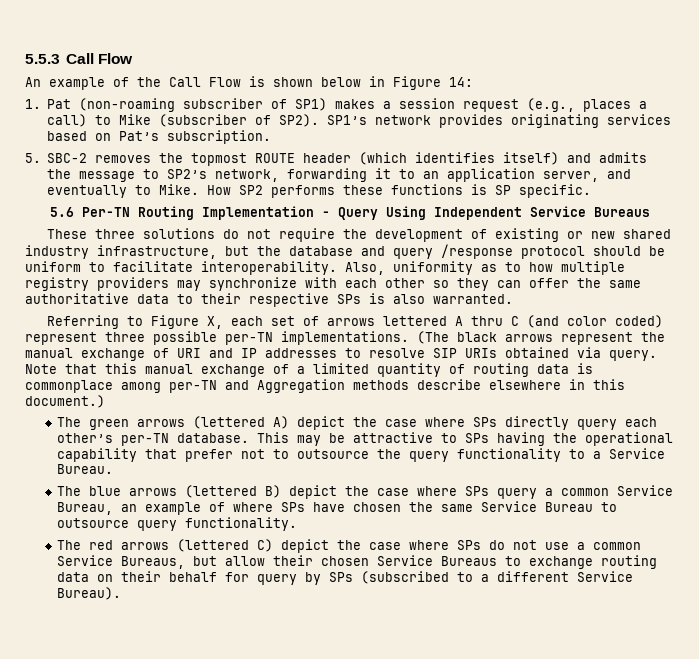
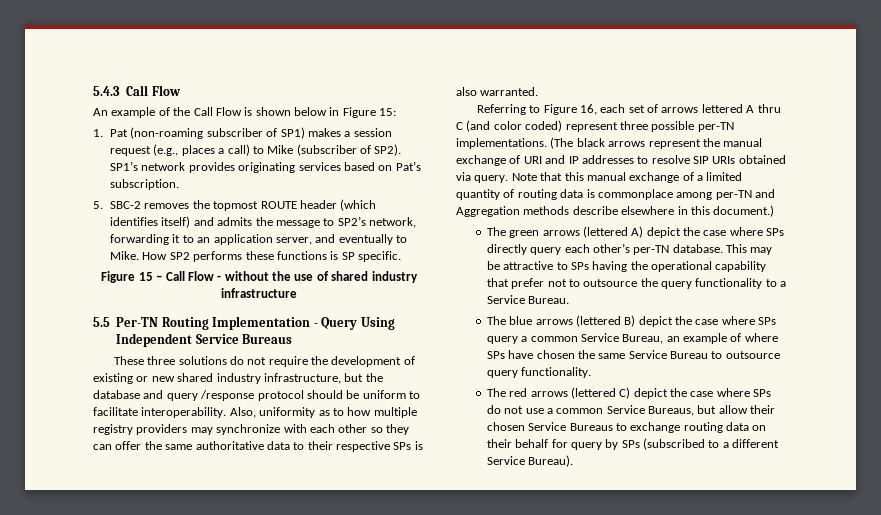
[25,54,60,64] 5.5.3 -> [93,86,120,96] 5.4.3
[449,77,473,87] 14: -> [379,108,397,116] 15:
[49,207,74,217] 5.6 -> [101,271,418,283] [221,288,297,298] [93,317,110,327] Figure 15 – Call Flow - without the use of shared industry infrastructure // 5.5
[206,316,223,329] X, -> [579,104,597,115] 16,

